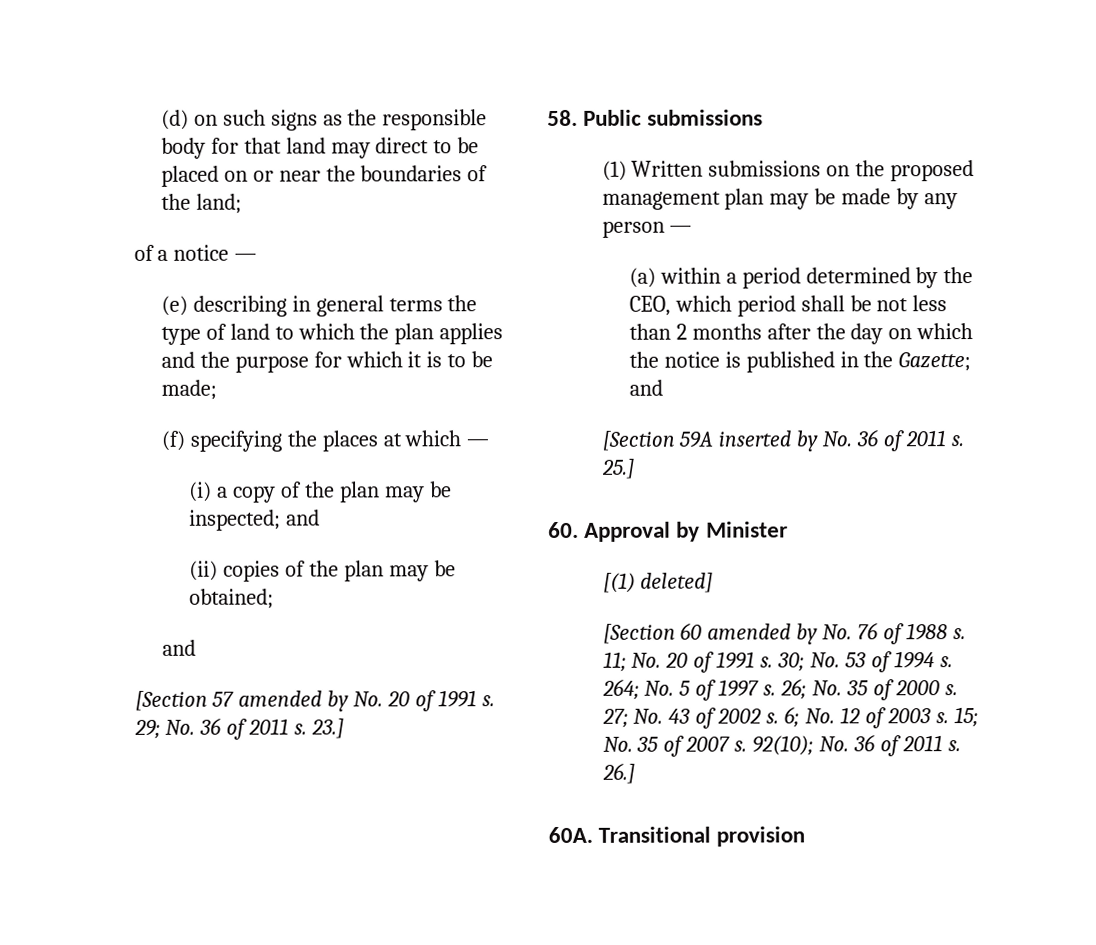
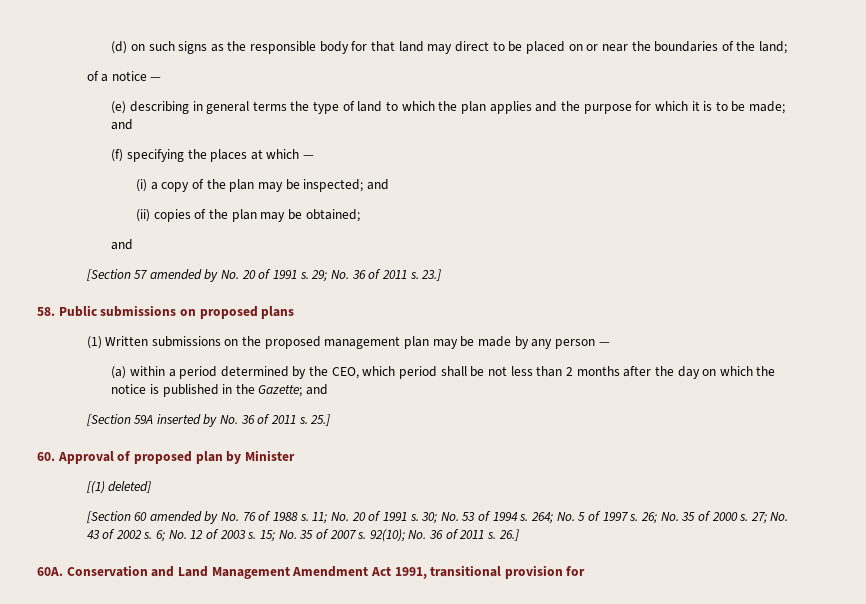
(217, 389) none -> [111,119,134,130] and
(764, 117) none -> [179,306,295,319] on proposed plans
(672, 531) none -> [117,451,223,464] of proposed plan
[598,826,806,847] Transitional provision -> [66,565,586,579] Conservation and Land Management Amendment Act 1991, transitional provision for

